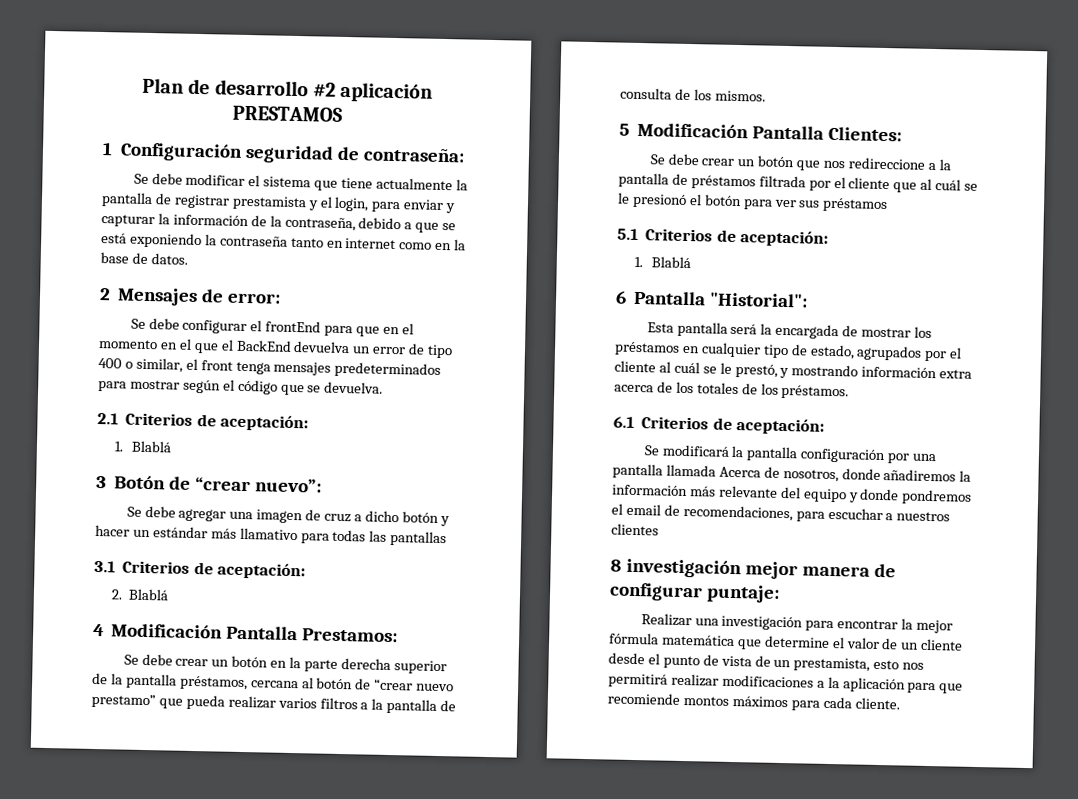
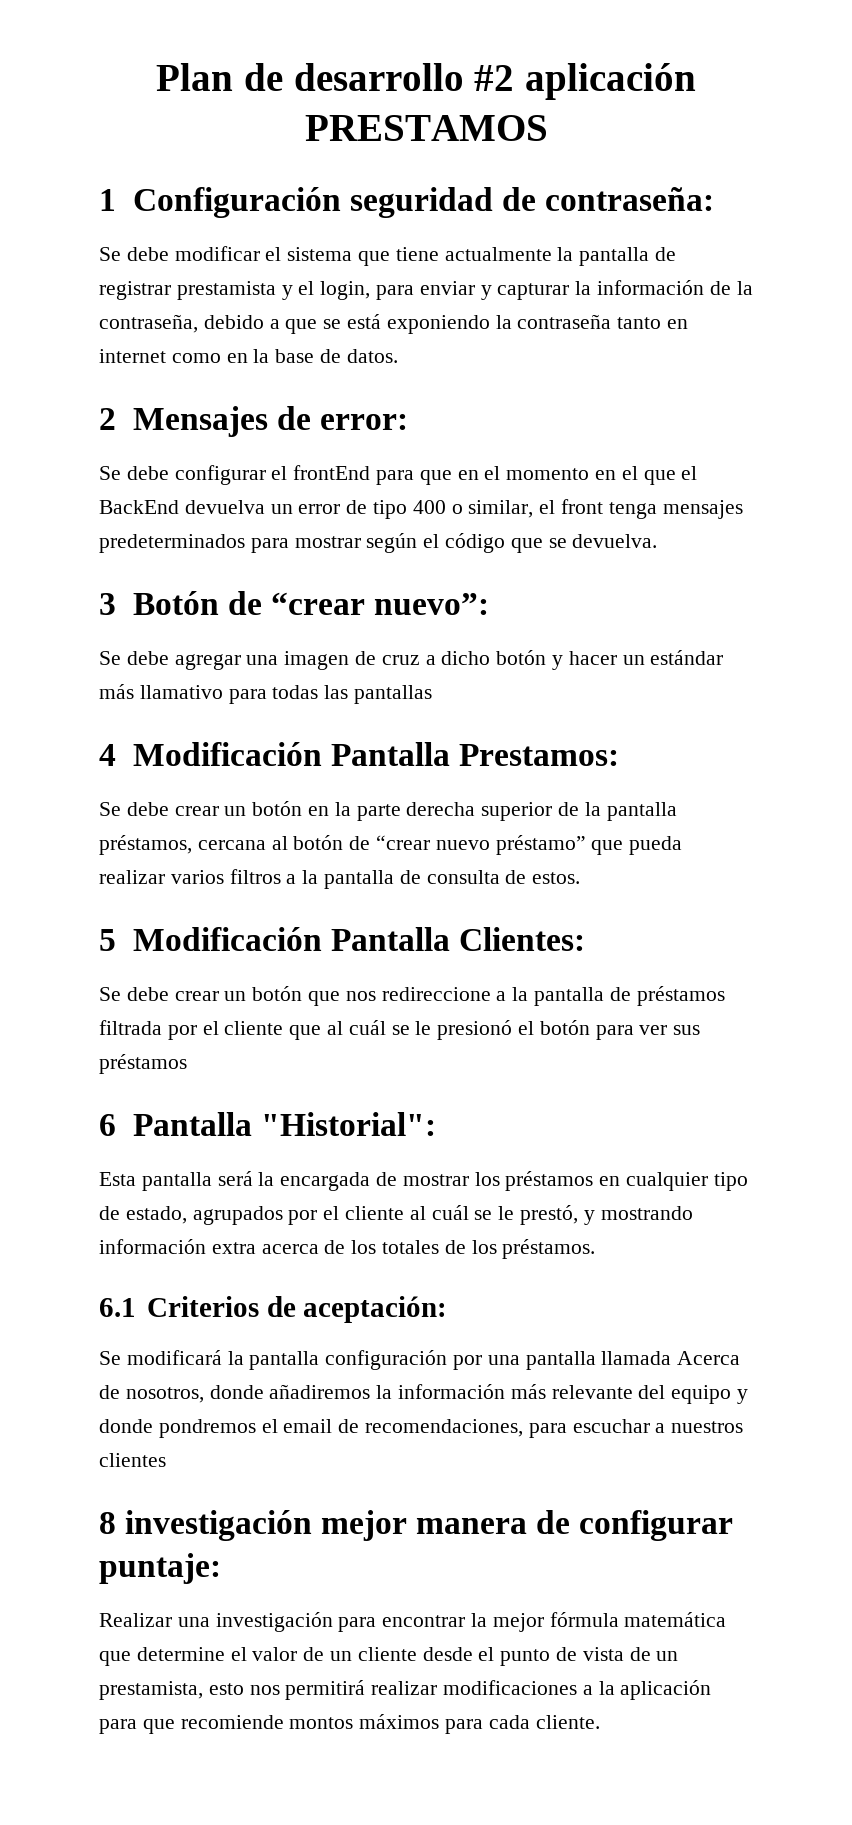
[97,412,310,432] [113,440,173,453] // 2.1 Criterios de aceptación: // 1. Blablá -> (658, 541) none
[94,560,307,580] [110,588,170,601] // 3.1 Criterios de aceptación: // 2. Blablá -> (433, 694) none
[91,693,156,709] prestamo” -> [495,835,586,855] préstamo”
[693,89,766,102] los mismos. -> [532,872,581,884] estos.
[617,228,830,247] [633,256,692,269] // 5.1 Criterios de aceptación: // 1. Blablá -> (187, 1064) none

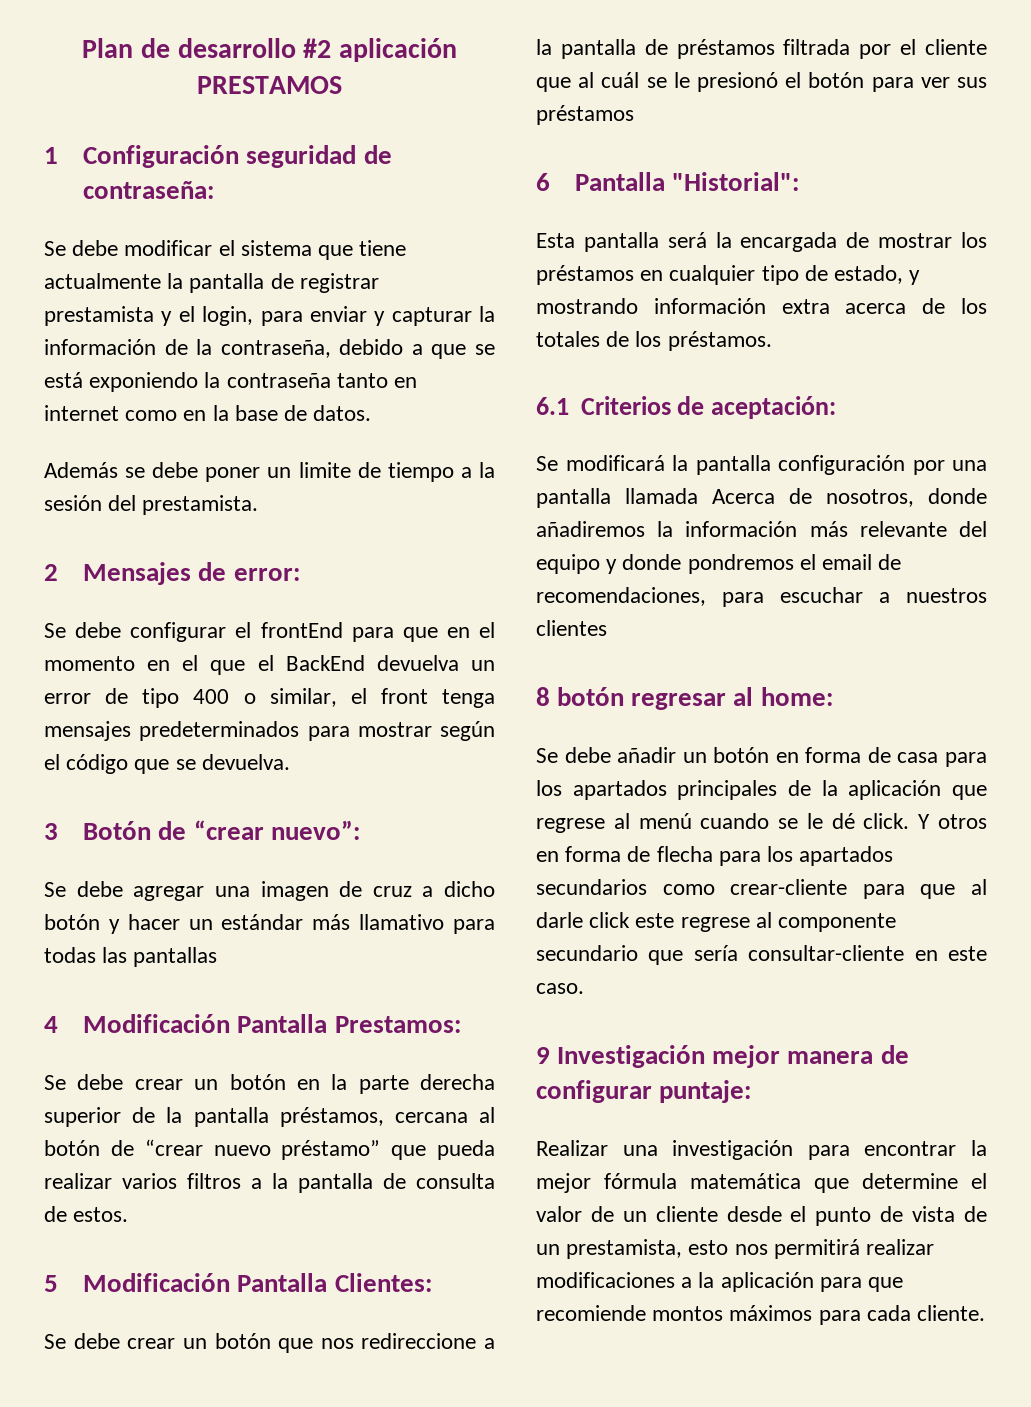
(398, 356) none -> [44,462,495,482] [44,495,259,515] // Además se debe poner un limite de tiempo a la sesión del prestamista.
[192,1205,579,1225] agrupados por el cliente al cuál se le prestó, -> (904, 274) none
[125,1510,313,1541] investigación -> [557,687,833,710] [536,747,987,767] [536,780,987,800] [536,813,987,833] [536,846,894,866] [536,879,987,899] [536,912,897,932] [536,945,987,965] [536,983,584,994] [536,1045,706,1068] botón regresar al home: // Se debe añadir un botón en forma de casa para los apartados principales de la aplicación que regrese al menú cuando se le dé click. Y otros en forma de flecha para los apartados secundarios como crear-cliente para que al darle click este regrese al componente secundario que sería consultar-cliente en este caso. // 9 Investigación

